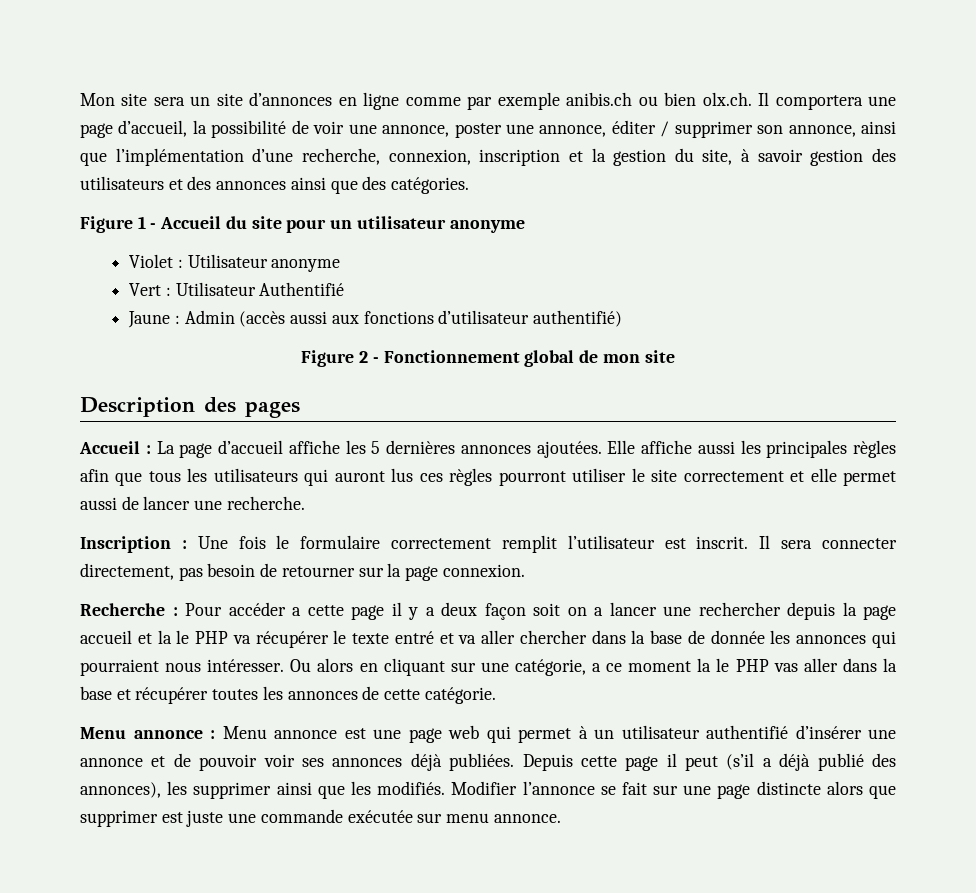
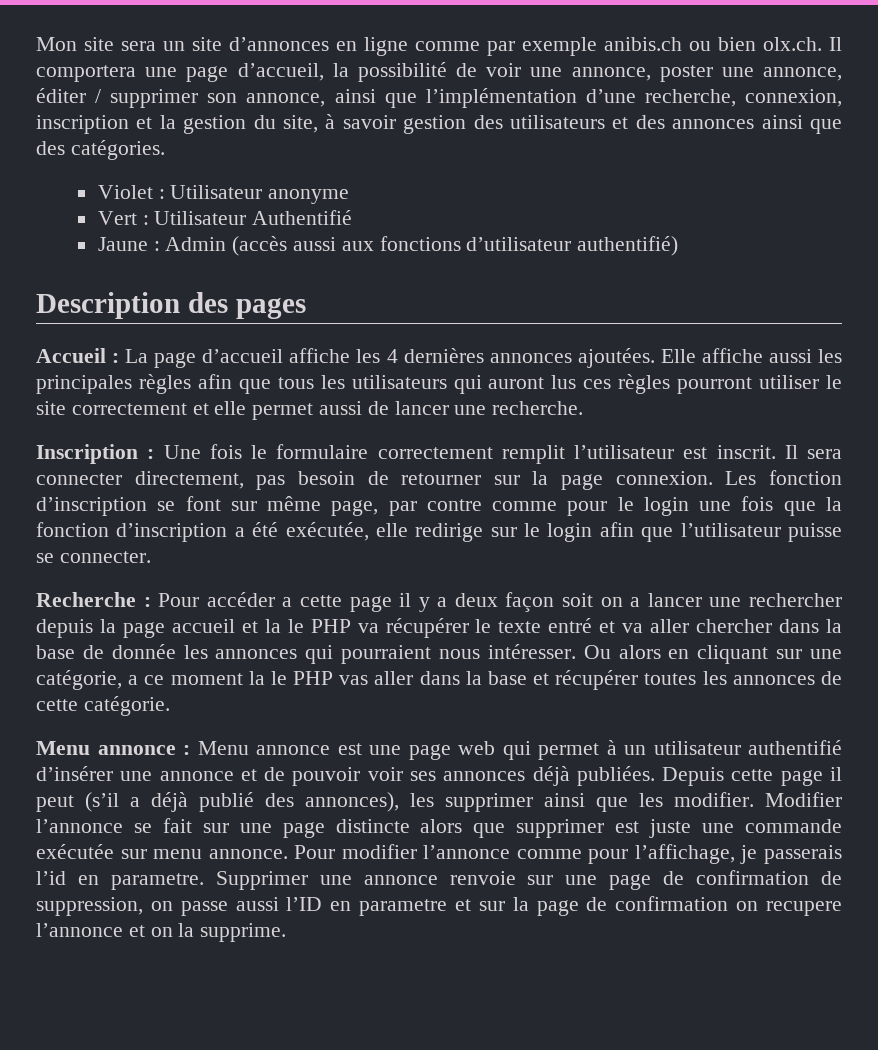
[80,216,525,233] // Figure 1 - Accueil du site pour un utilisateur anonyme -> (165, 150) none
[301,350,675,367] // Figure 2 - Fonctionnement global de mon site -> (679, 246) none
[371,441,381,454] 5 -> [386,349,398,363] 4
(525, 570) none -> [725,470,842,485] [36,496,842,516] [36,522,842,542] [36,551,151,563] Les fonction d’inscription se font sur même page, par contre comme pour le login une fois que la fonction d’inscription a été exécutée, elle redirige sur le login afin que l’utilisateur puisse se connecter.
[377,781,446,795] modifiés. -> [674,792,754,807] modifier.
(561, 818) none -> [294,844,842,864] [36,870,842,890] [36,896,842,916] [36,923,287,942] Pour modifier l’annonce comme pour l’affichage, je passerais l’id en parametre. Supprimer une annonce renvoie sur une page de confirmation de suppression, on passe aussi l’ID en parametre et sur la page de confirmation on recupere l’annonce et on la supprime.

